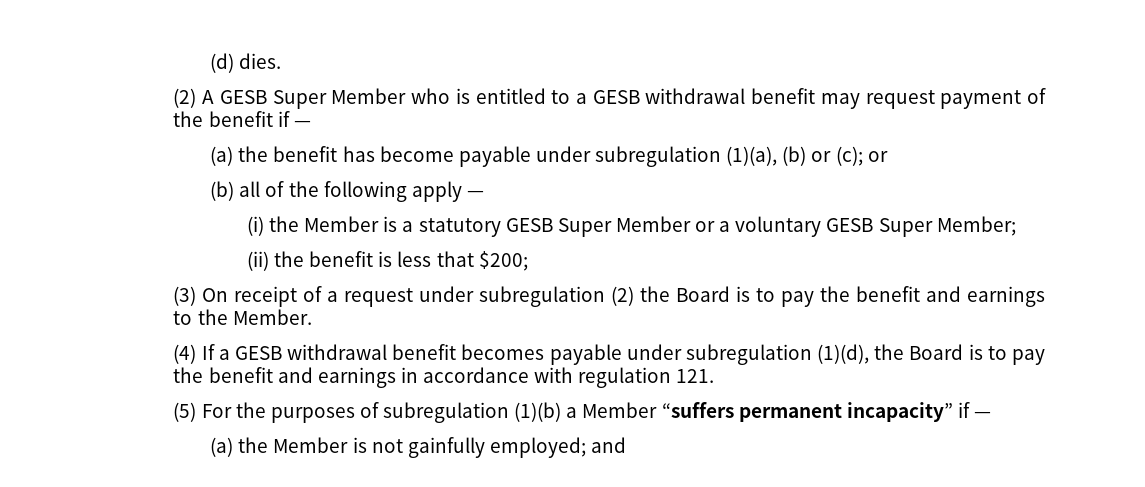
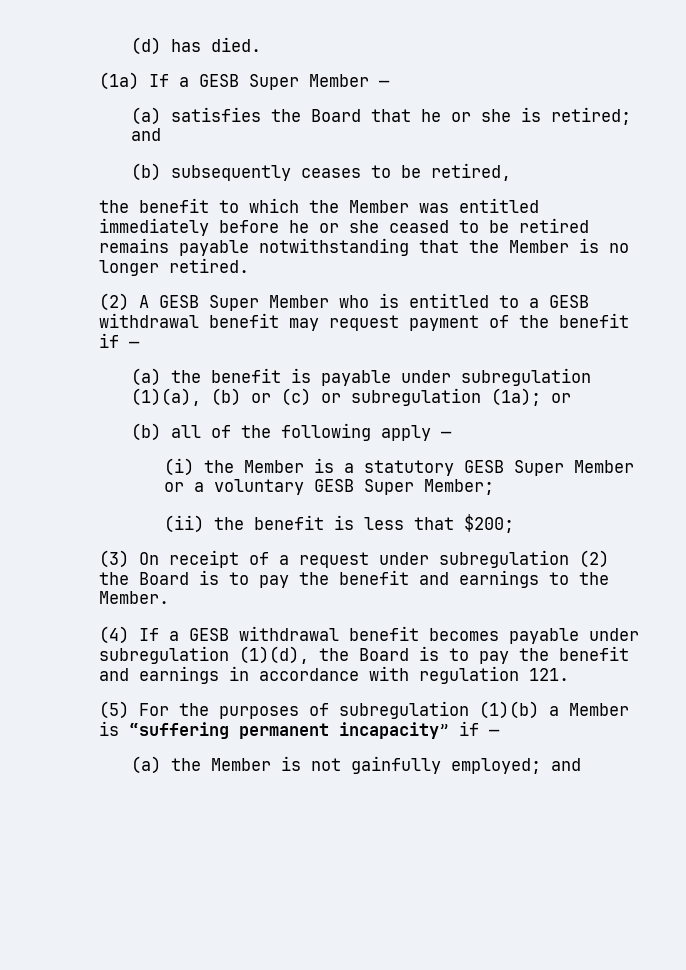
[239,53,282,69] dies. -> [171,37,262,52] [98,72,390,90] [131,107,632,125] [131,128,162,141] [131,163,512,181] [98,198,539,213] [98,218,589,236] [98,238,629,256] [98,258,249,276] has died. // (1a) If a GESB Super Member — // (a) satisfies the Board that he or she is retired; and // (b) subsequently ceases to be retired, // the benefit to which the Member was entitled immediately before he or she ceased to be retired remains payable notwithstanding that the Member is no longer retired.
[342,146,454,162] has become -> [291,368,312,383] is
[835,146,863,166] (c); -> [281,388,542,406] (c) or subregulation (1a);
[661,402,734,418] “suffers -> [98,721,229,739] is “suffering

